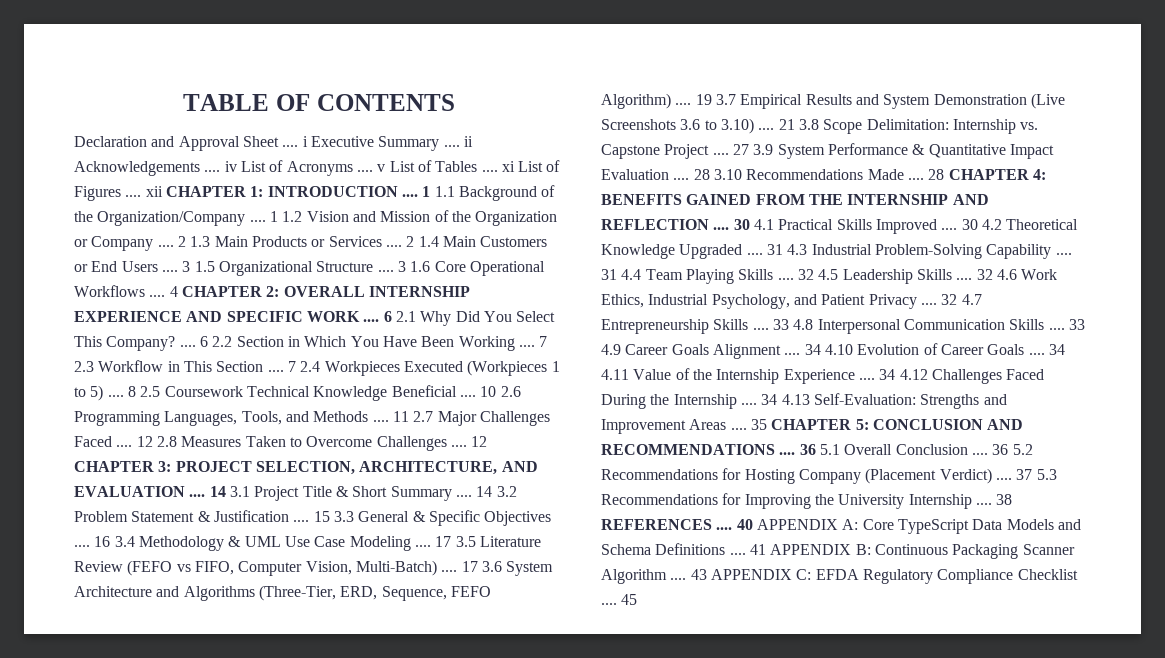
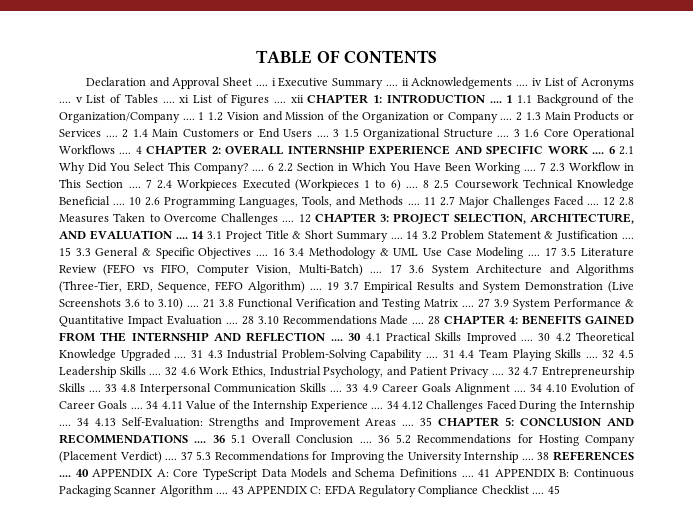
[90,385,104,401] 5) -> [390,179,401,191] 6)
[823,119,1039,134] [601,144,710,159] Scope Delimitation: Internship vs. Capstone Project -> [237,298,459,310] Functional Verification and Testing Matrix

